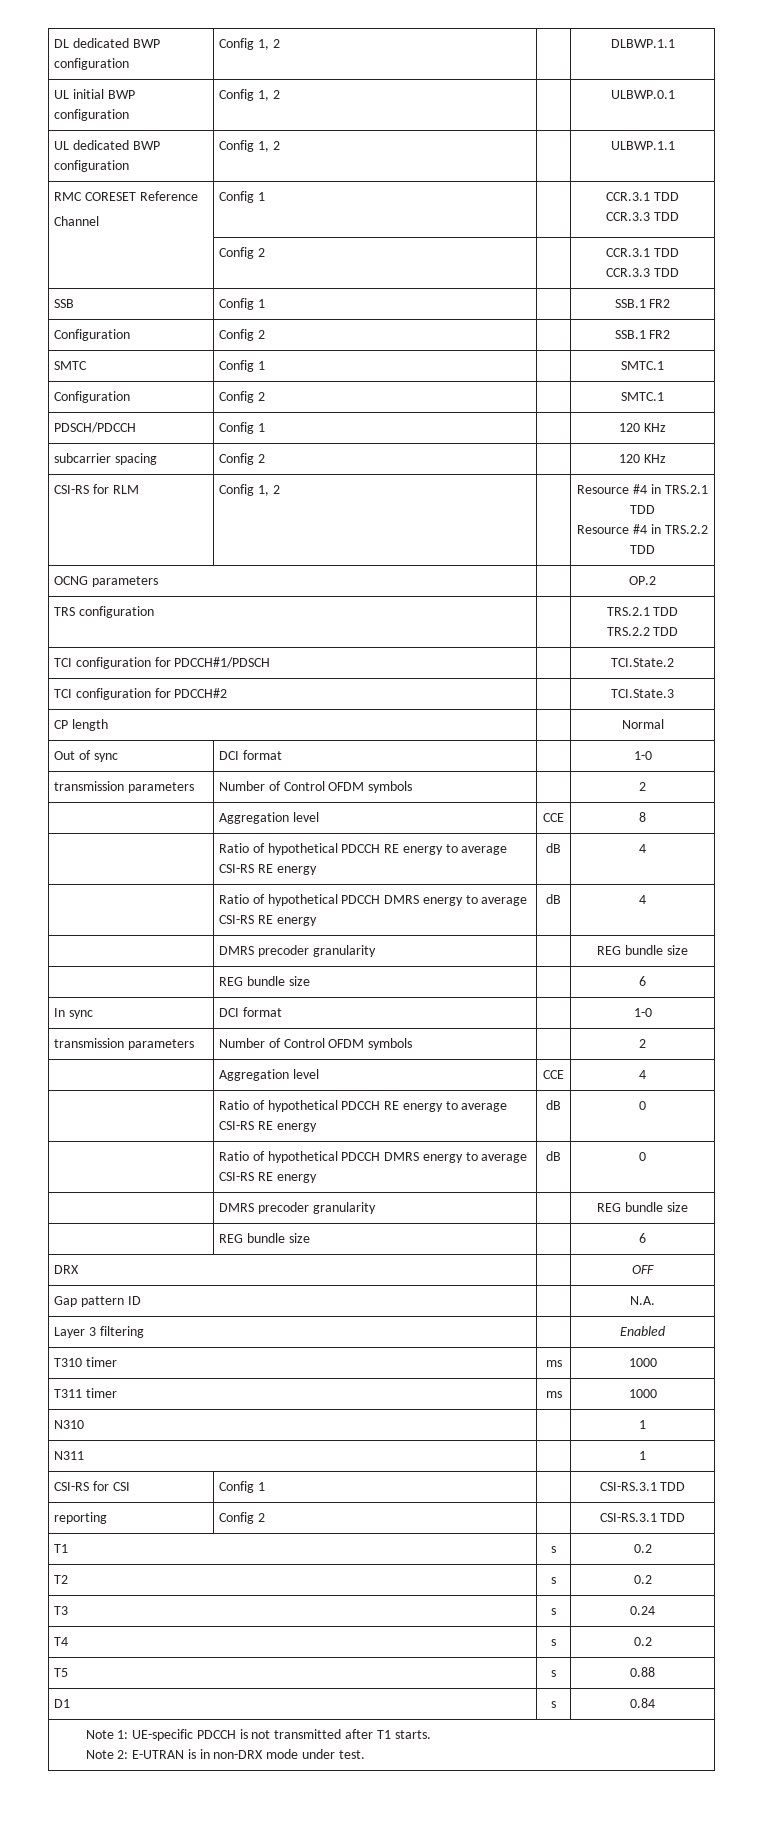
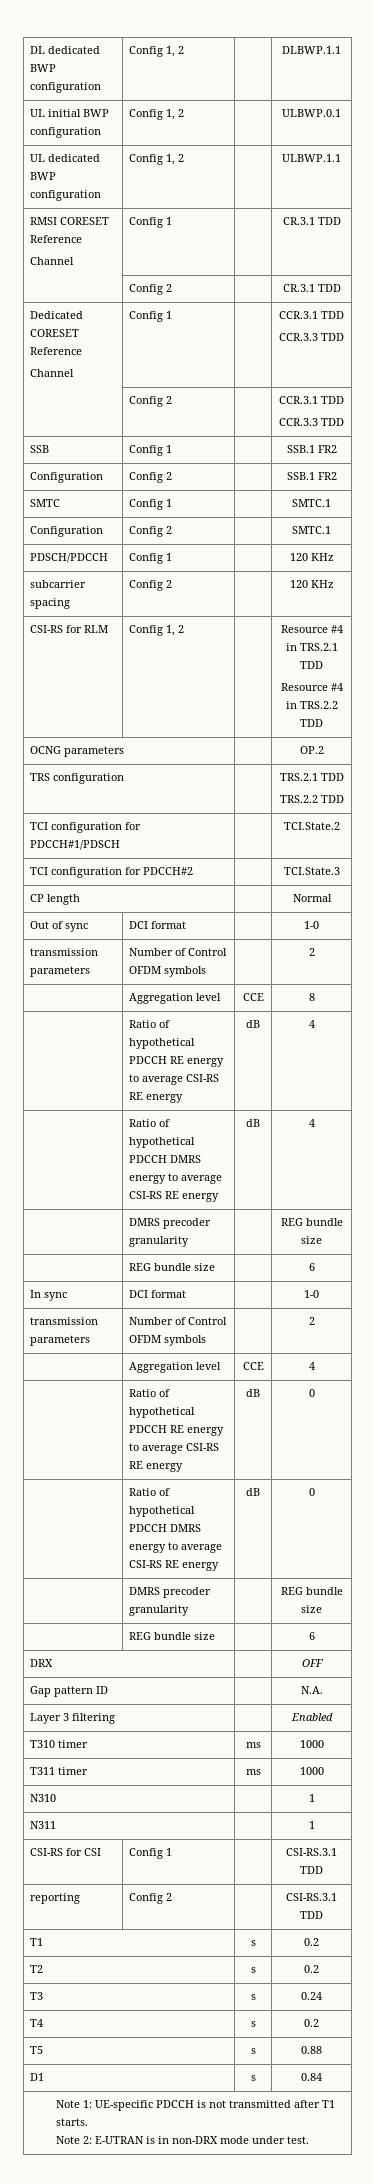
[53,192,82,201] RMC -> [30,217,110,225] [30,235,83,243] [30,257,75,265] [129,217,173,228] [282,217,341,225] [129,284,173,295] [282,284,341,292] [30,311,84,319] RMSI CORESET Reference // Channel | Config 1 | | CR.3.1 TDD // | Config 2 | | CR.3.1 TDD // Dedicated

